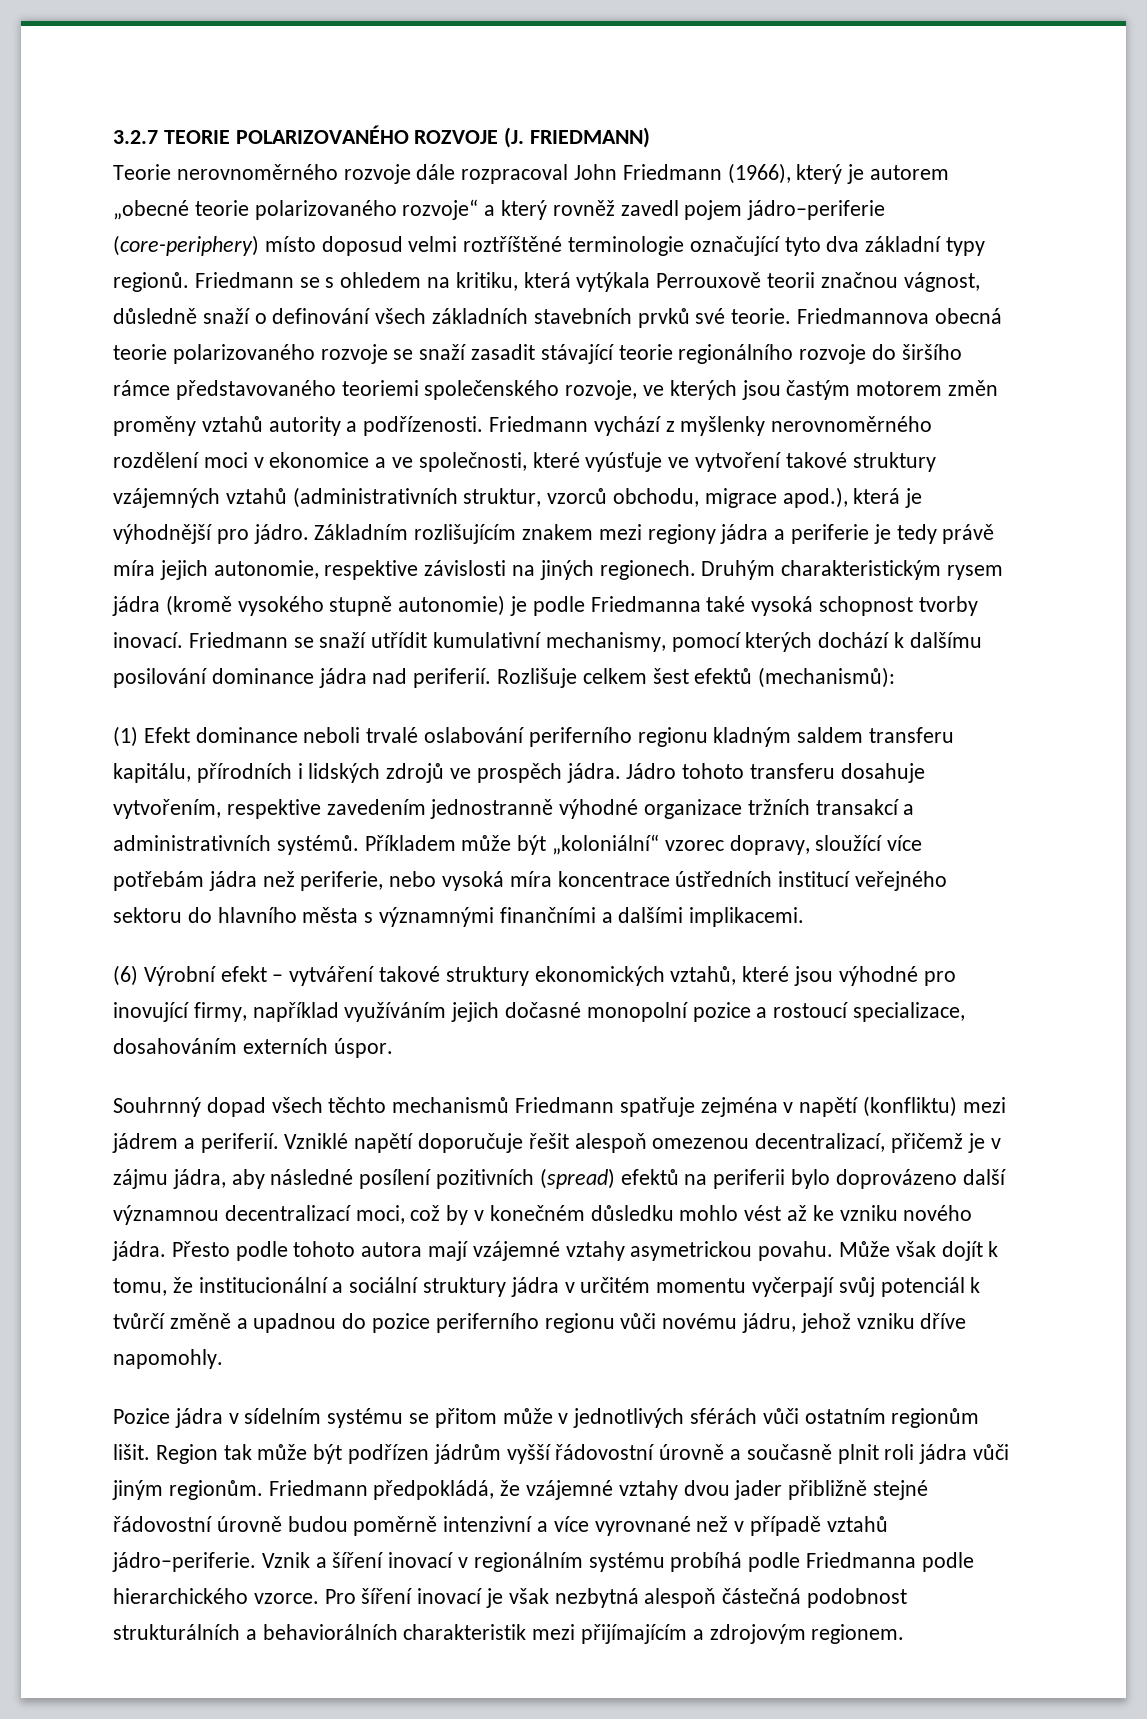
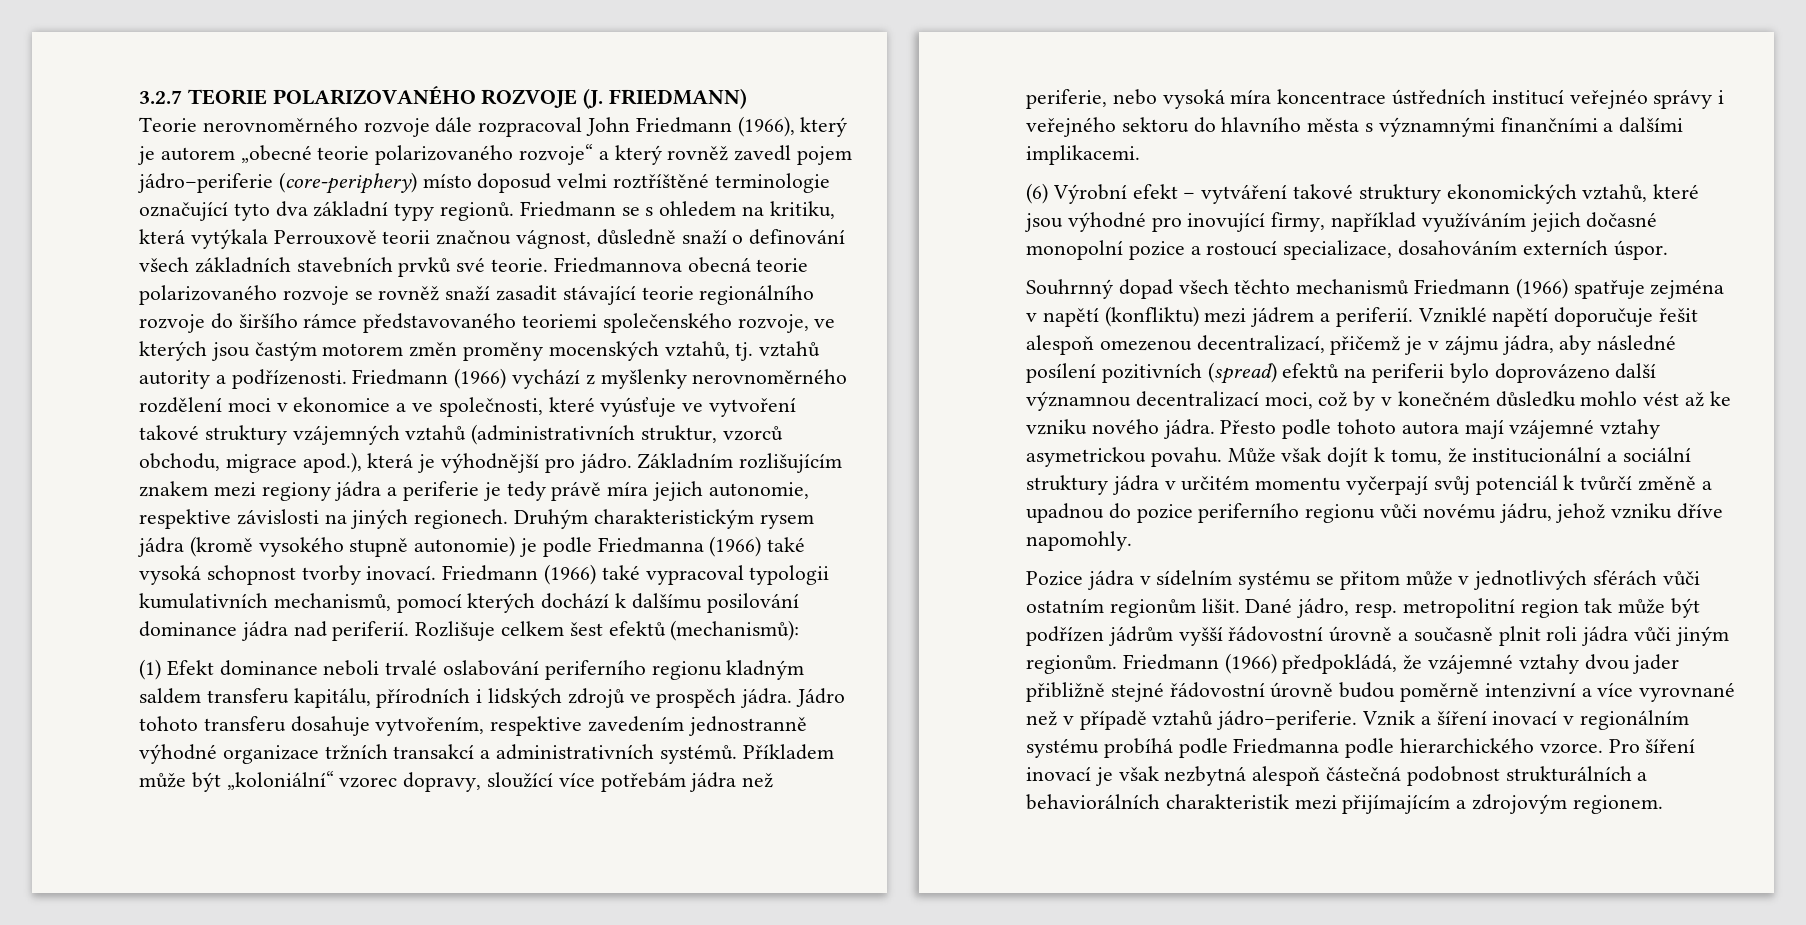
(414, 354) none -> [378,286,440,301] rovněž
(196, 426) none -> [548,341,754,361] mocenských vztahů, tj.
(589, 424) none -> [454,368,507,389] (1966)
(701, 604) none -> [709,536,762,557] (1966)
[293,632,666,652] se snaží utřídit kumulativní mechanismy, -> [544,564,830,585] [139,593,391,611] (1966) také vypracoval typologii kumulativních mechanismů,
(851, 879) none -> [1569,89,1725,109] veřejnéo správy i
(615, 1105) none -> [1515,278,1568,299] (1966)
[155,1444,218,1464] Region -> [1245,598,1579,618] Dané jádro, resp. metropolitní region
(368, 1488) none -> [1224,653,1277,674] (1966)

